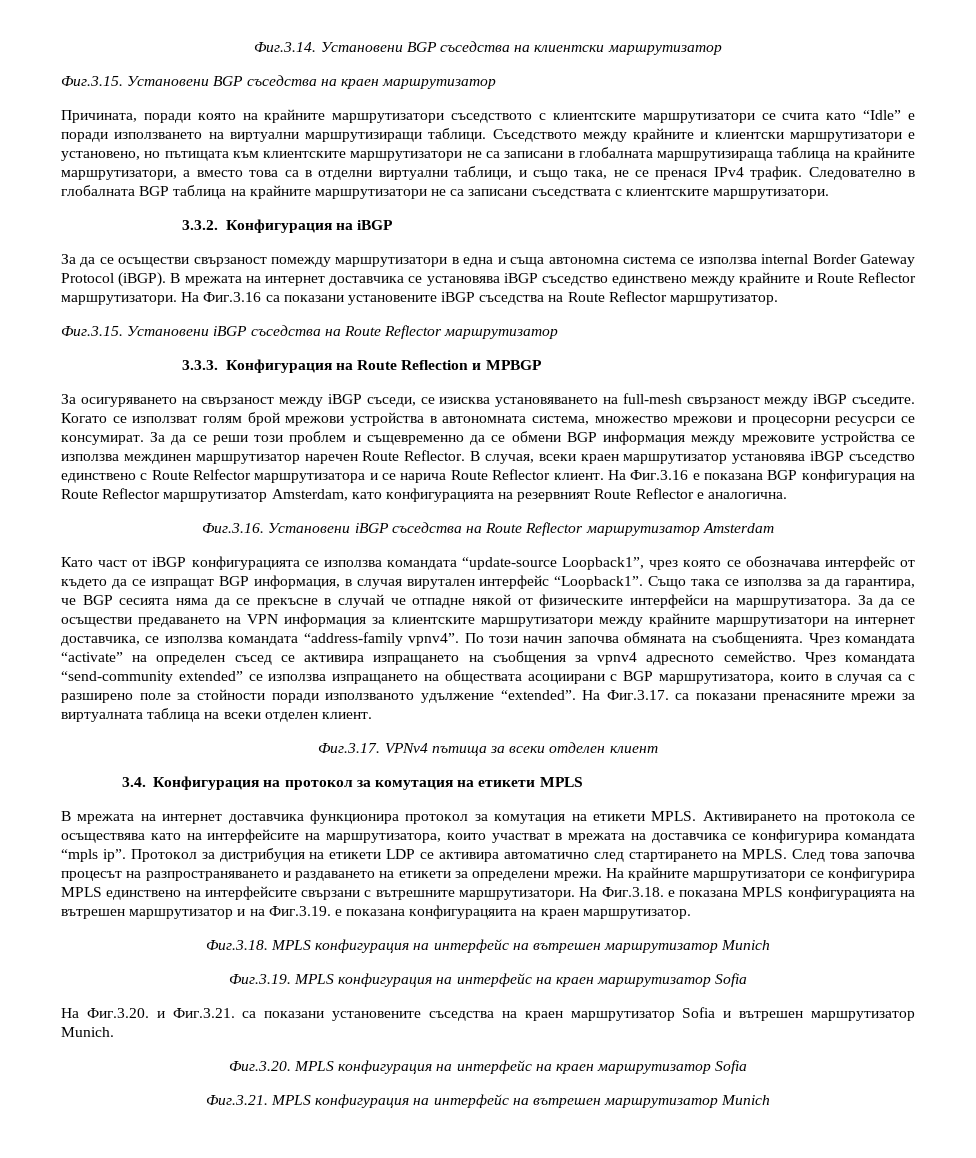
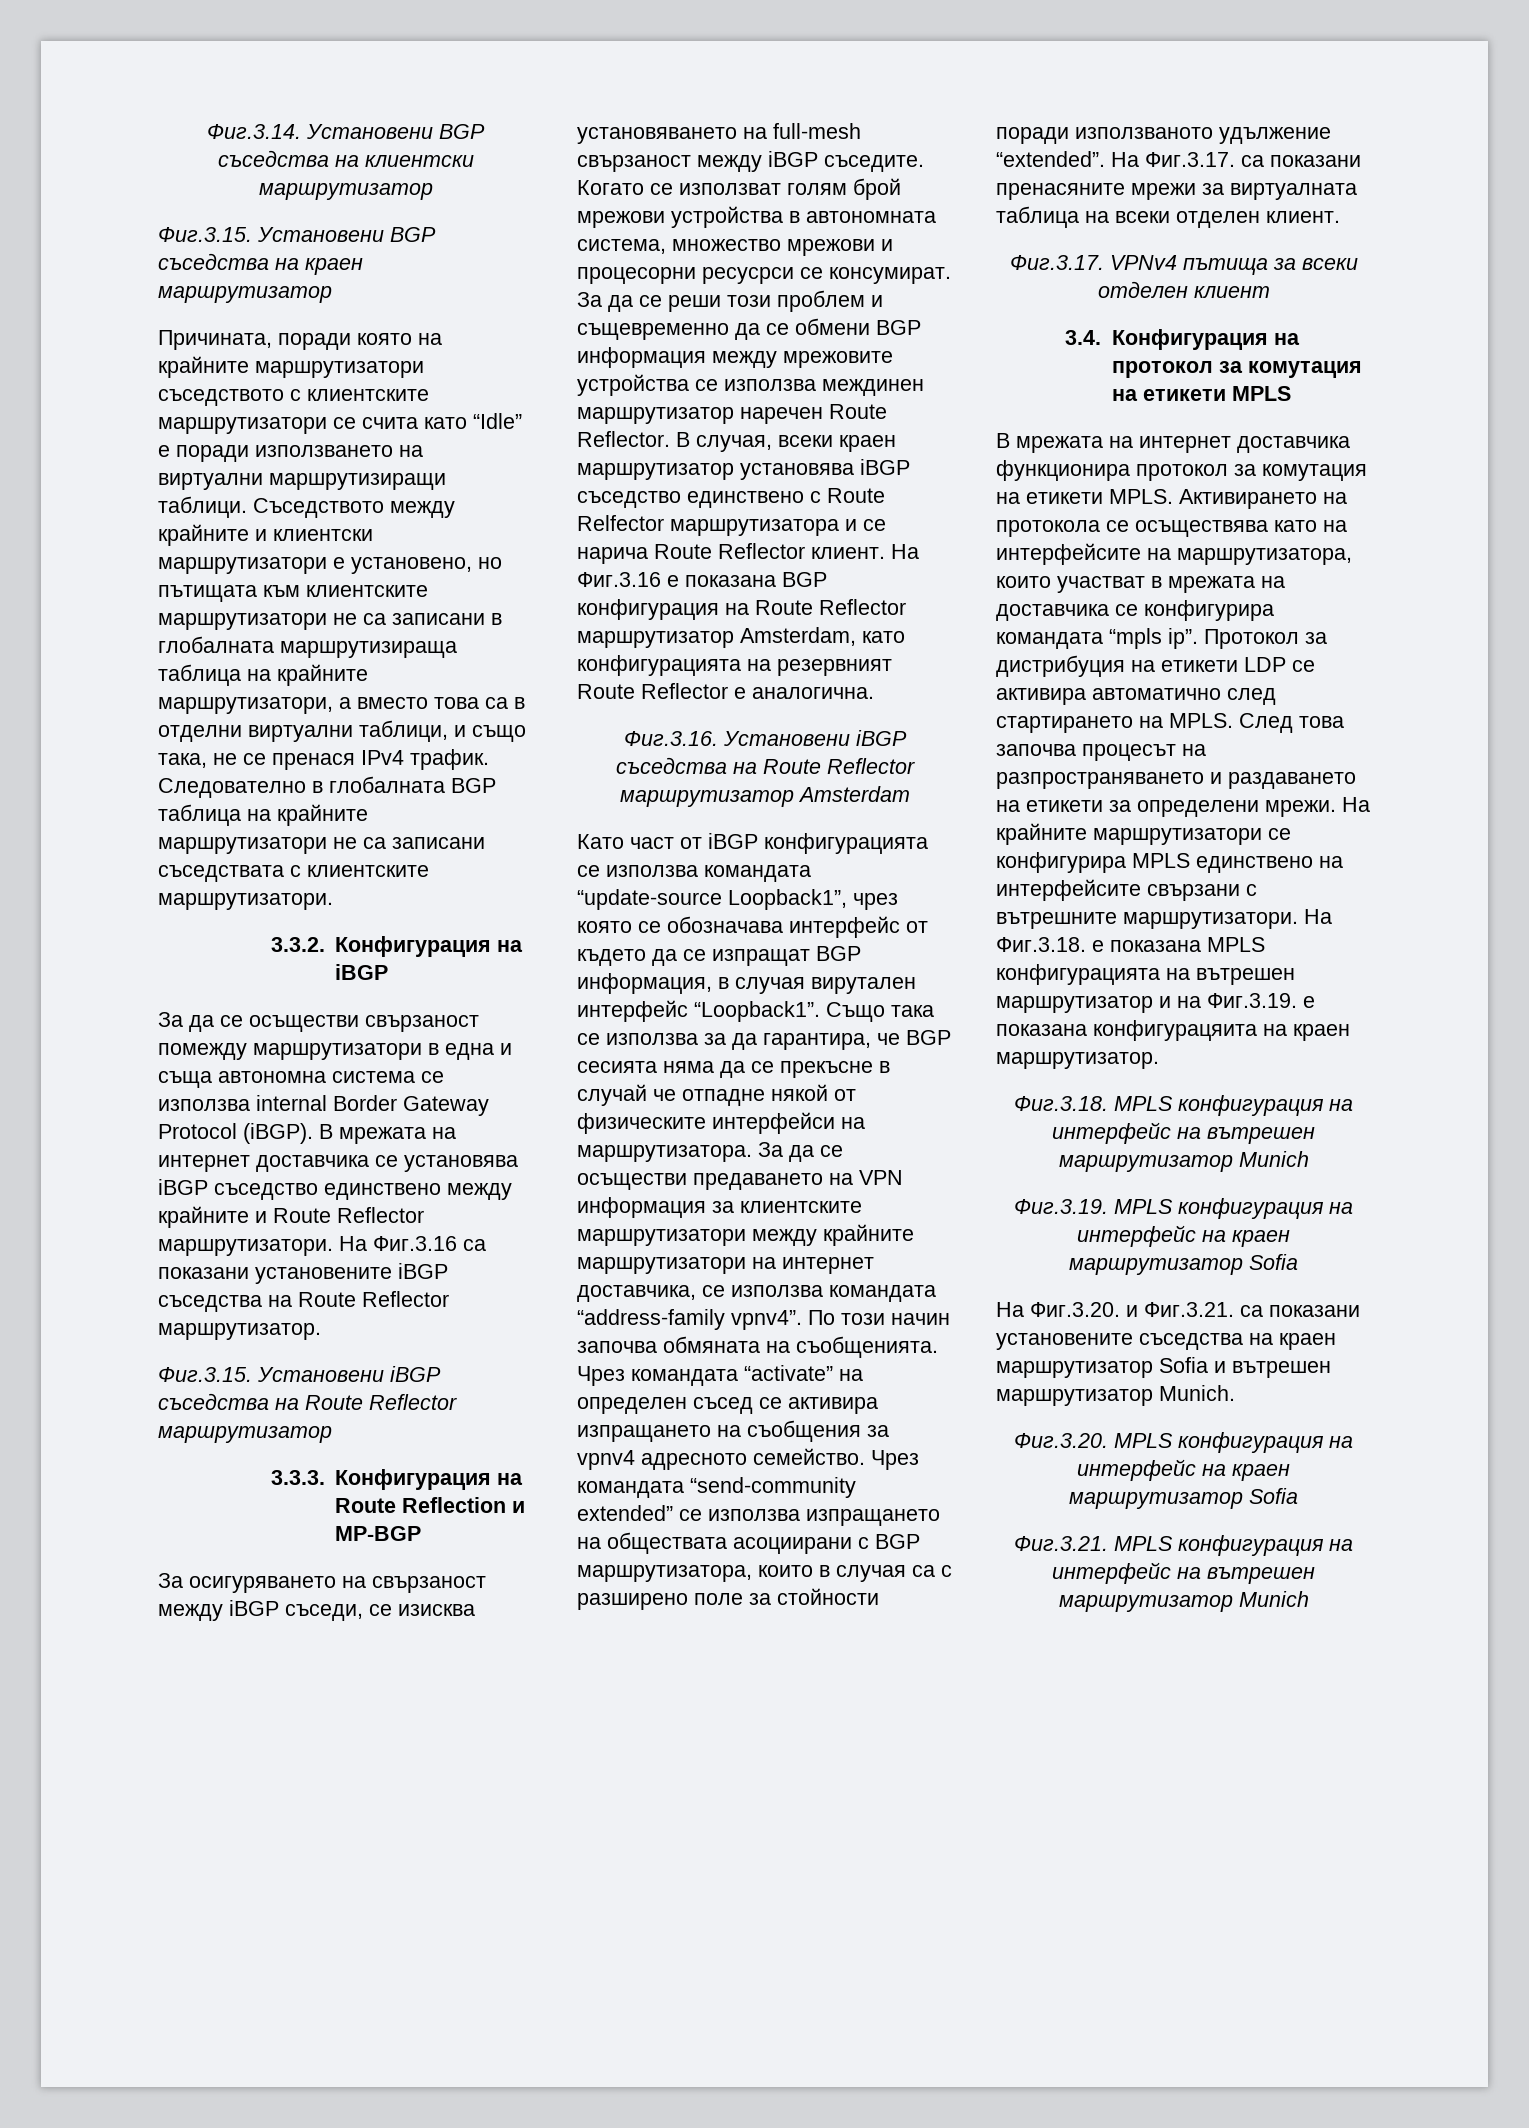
[485,360,542,370] MPBGP -> [335,1526,422,1541] MP-BGP

